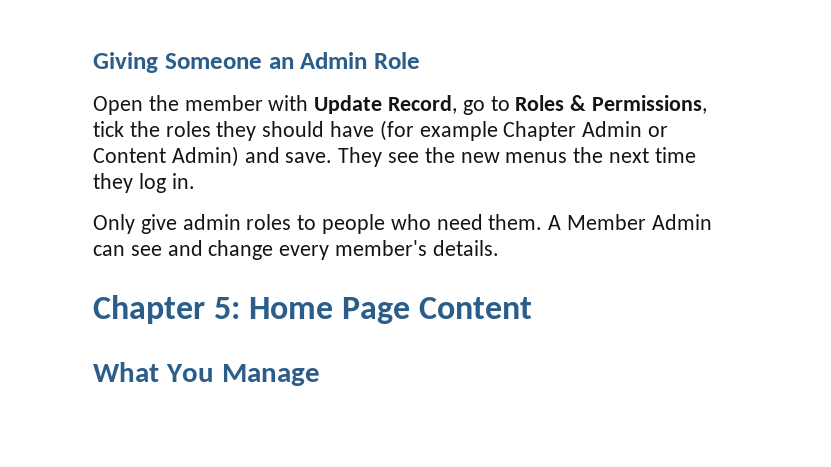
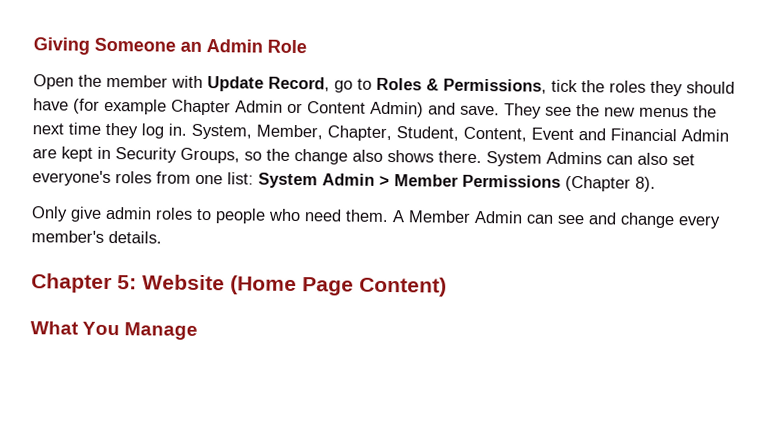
(195, 181) none -> [191,123,729,142] [32,146,695,167] [32,170,656,192] System, Member, Chapter, Student, Content, Event and Financial Admin are kept in Security Groups, so the change also shows there. System Admins can also set everyone's roles from one list: System Admin > Member Permissions (Chapter 8).
[249,297,533,324] Home Page Content -> [142,274,447,297] Website (Home Page Content)

